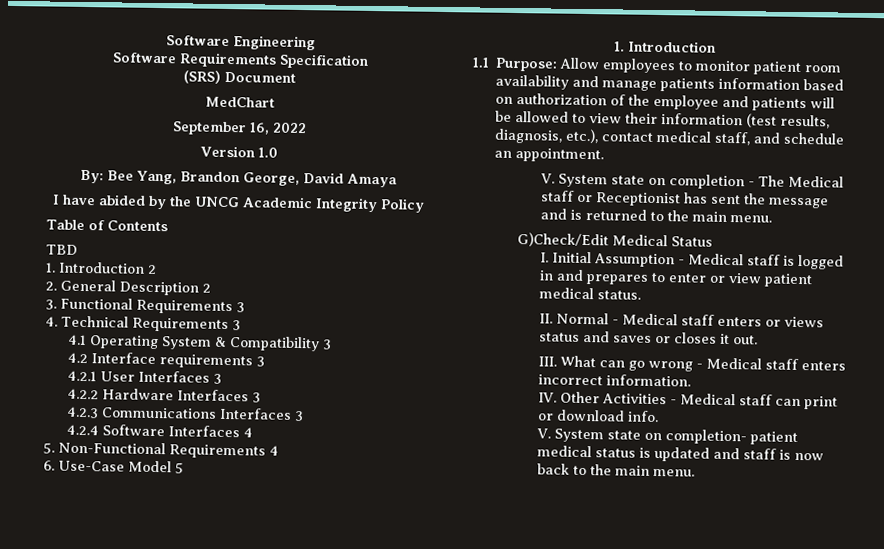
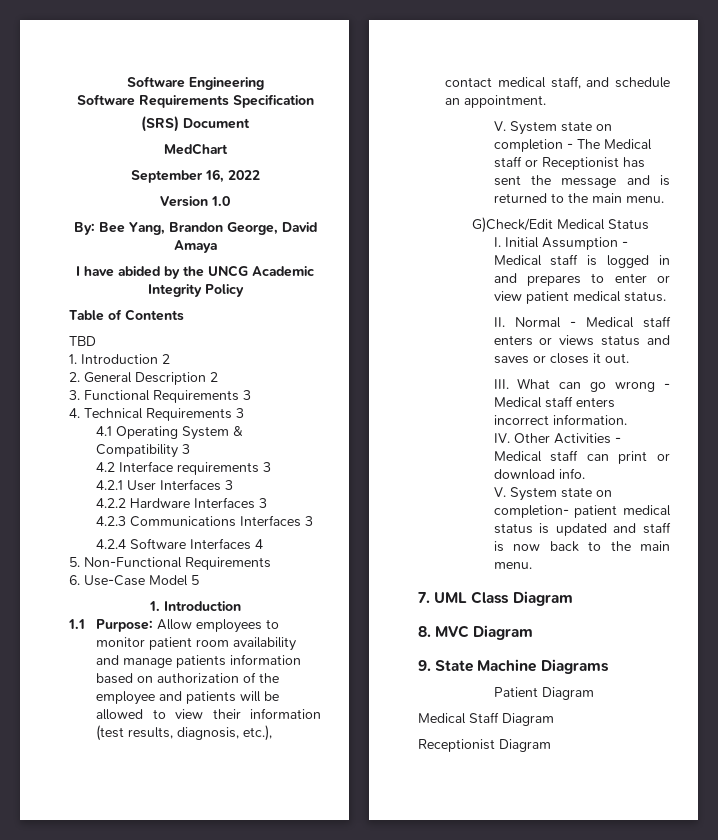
[269,445,279,456] 4 -> (271, 563) none
(696, 472) none -> [418,591,573,606] [418,625,534,640] [418,659,609,674] [493,687,594,700] [418,712,554,726] [418,739,551,752] // 7. UML Class Diagram // 8. MVC Diagram // 9. State Machine Diagrams // Patient Diagram // Medical Staff Diagram // Receptionist Diagram

